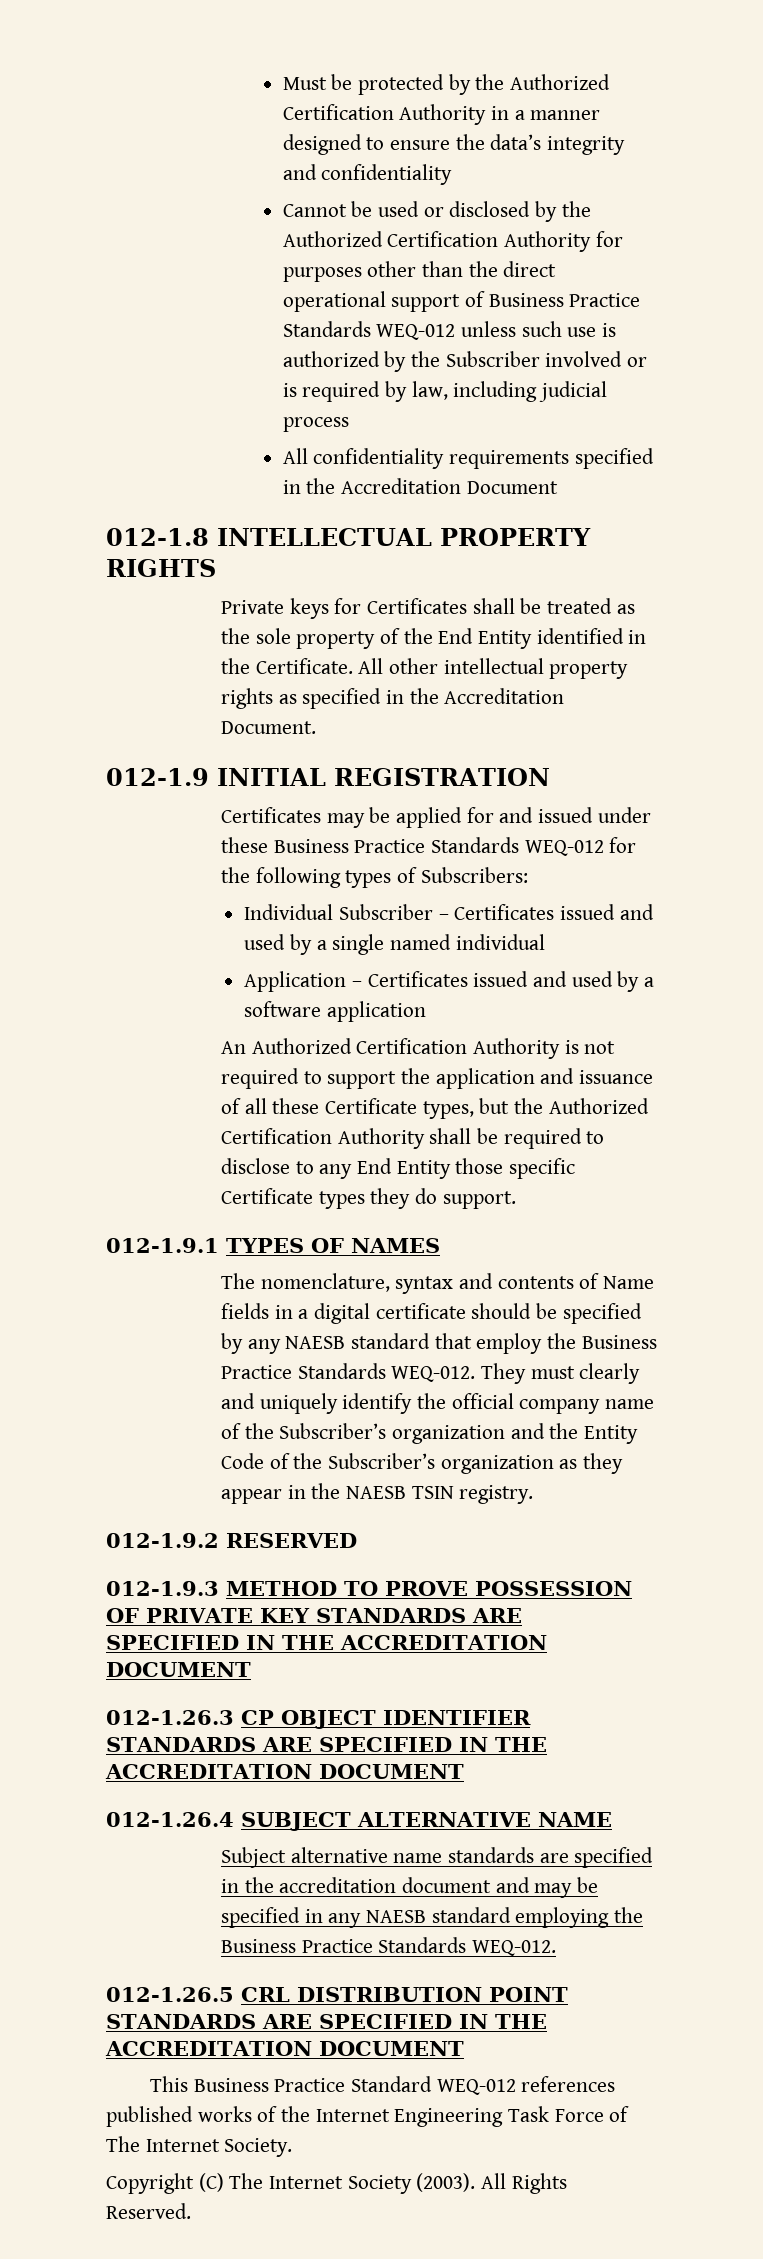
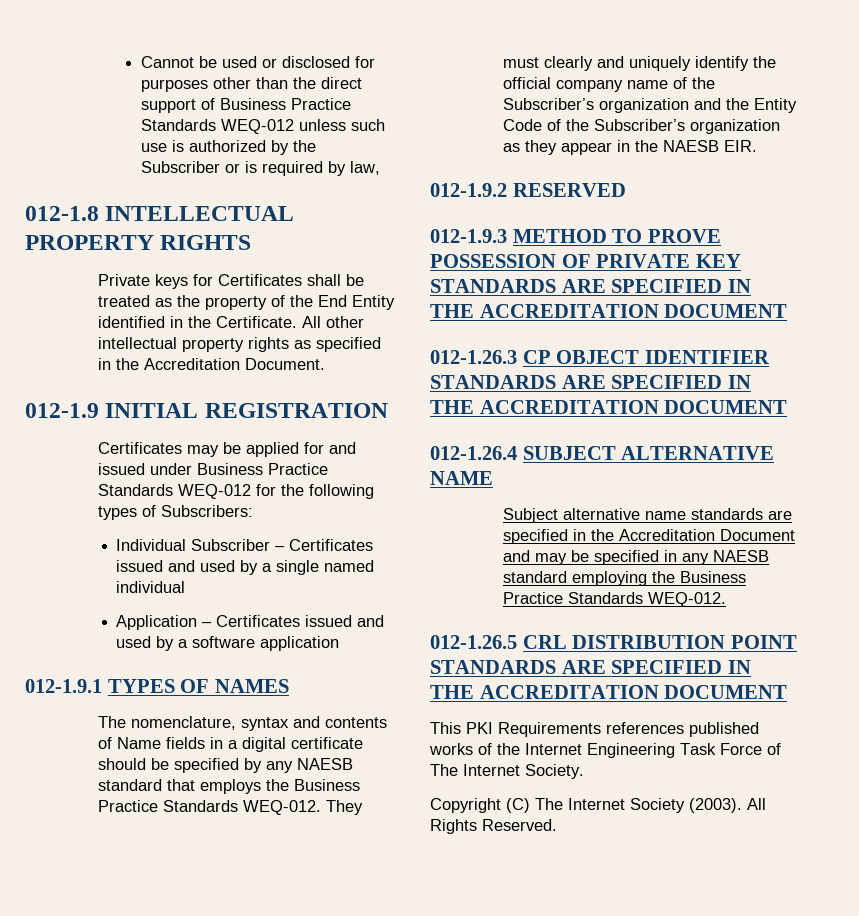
[282,74,610,95] [282,104,601,125] [282,134,625,155] [282,164,453,185] Must be protected by the Authorized Certification Authority in a manner designed to ensure the data’s integrity and confidentiality // -> (140, 62) none
[534,201,591,222] [282,231,591,252] by the Authorized Certification Authority -> (350, 62) none
[282,291,386,312] operational -> (362, 83) none
[545,351,623,367] involved -> (220, 167) none
[453,381,607,402] [282,417,349,432] [282,448,654,469] [282,478,558,494] including judicial process // All confidentiality requirements specified in the Accreditation Document -> (380, 168) none
[255,628,291,644] sole -> (201, 301) none
[221,837,269,853] these -> (193, 469) none
[221,1038,616,1059] [221,1068,654,1089] [221,1098,649,1119] [221,1128,605,1149] [221,1158,576,1179] [221,1188,516,1209] // An Authorized Certification Authority is not required to support the application and issuance of all these Certificate types, but the Authorized Certification Authority shall be required to disclose to any End Entity those specific Certificate types they do support. -> (340, 643) none
[476,1333,543,1354] employ -> [200,779,262,794] employs
[411,1485,534,1504] TSIN registry. -> [724,140,758,152] EIR.
[279,1877,492,1893] accreditation document -> [619,529,796,541] Accreditation Document
[193,2076,516,2095] Business Practice Standard WEQ-012 -> [466,722,601,737] PKI Requirements

